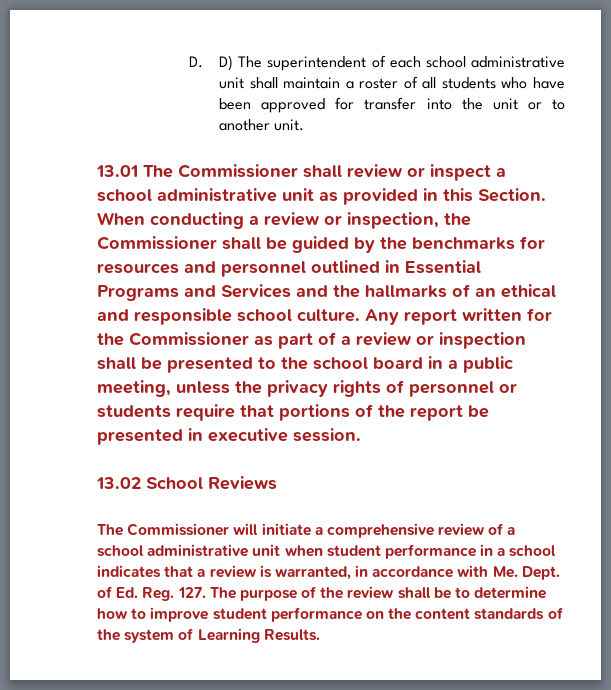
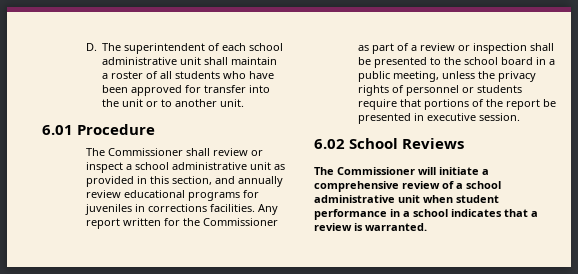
[219,55,234,71] D) -> (97, 47) none
[96,165,138,177] 13.01 -> [42,124,156,135] 6.01 Procedure //
[478,188,546,202] [97,212,471,229] [97,236,545,253] [97,260,481,277] [97,284,556,301] [97,308,360,325] Section. When conducting a review or inspection, the Commissioner shall be guided by the benchmarks for resources and personnel outlined in Essential Programs and Services and the hallmarks of an ethical and responsible school culture. -> [171,176,283,187] [85,190,259,201] [84,204,255,215] section, and annually review educational programs for juveniles in corrections facilities.
[96,477,141,489] 13.02 -> [314,139,345,149] 6.02
[274,565,560,580] [97,586,547,601] [97,607,563,622] [97,628,320,643] warranted, in accordance with Me. Dept. of Ed. Reg. 127. The purpose of the review shall be to determine how to improve student performance on the content standards of the system of Learning Results. -> [365,223,427,231] warranted.

